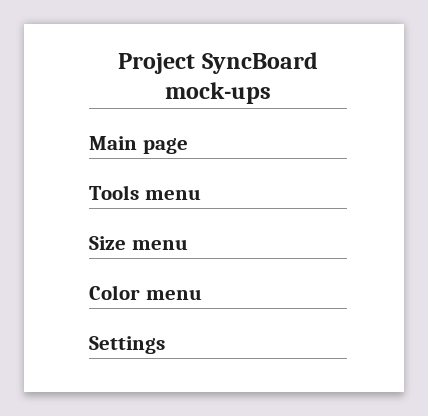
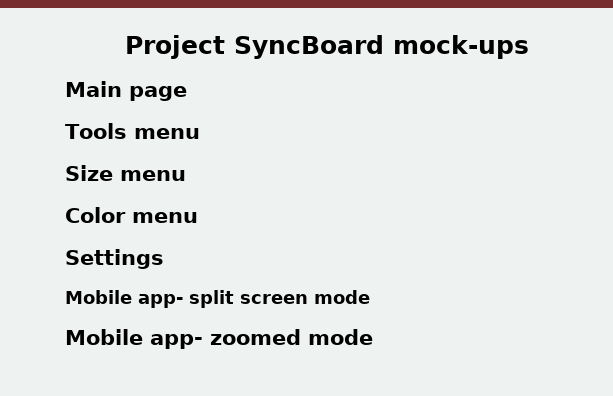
(165, 345) none -> [65,290,370,308] [65,329,373,349] // Mobile app- split screen mode // Mobile app- zoomed mode

